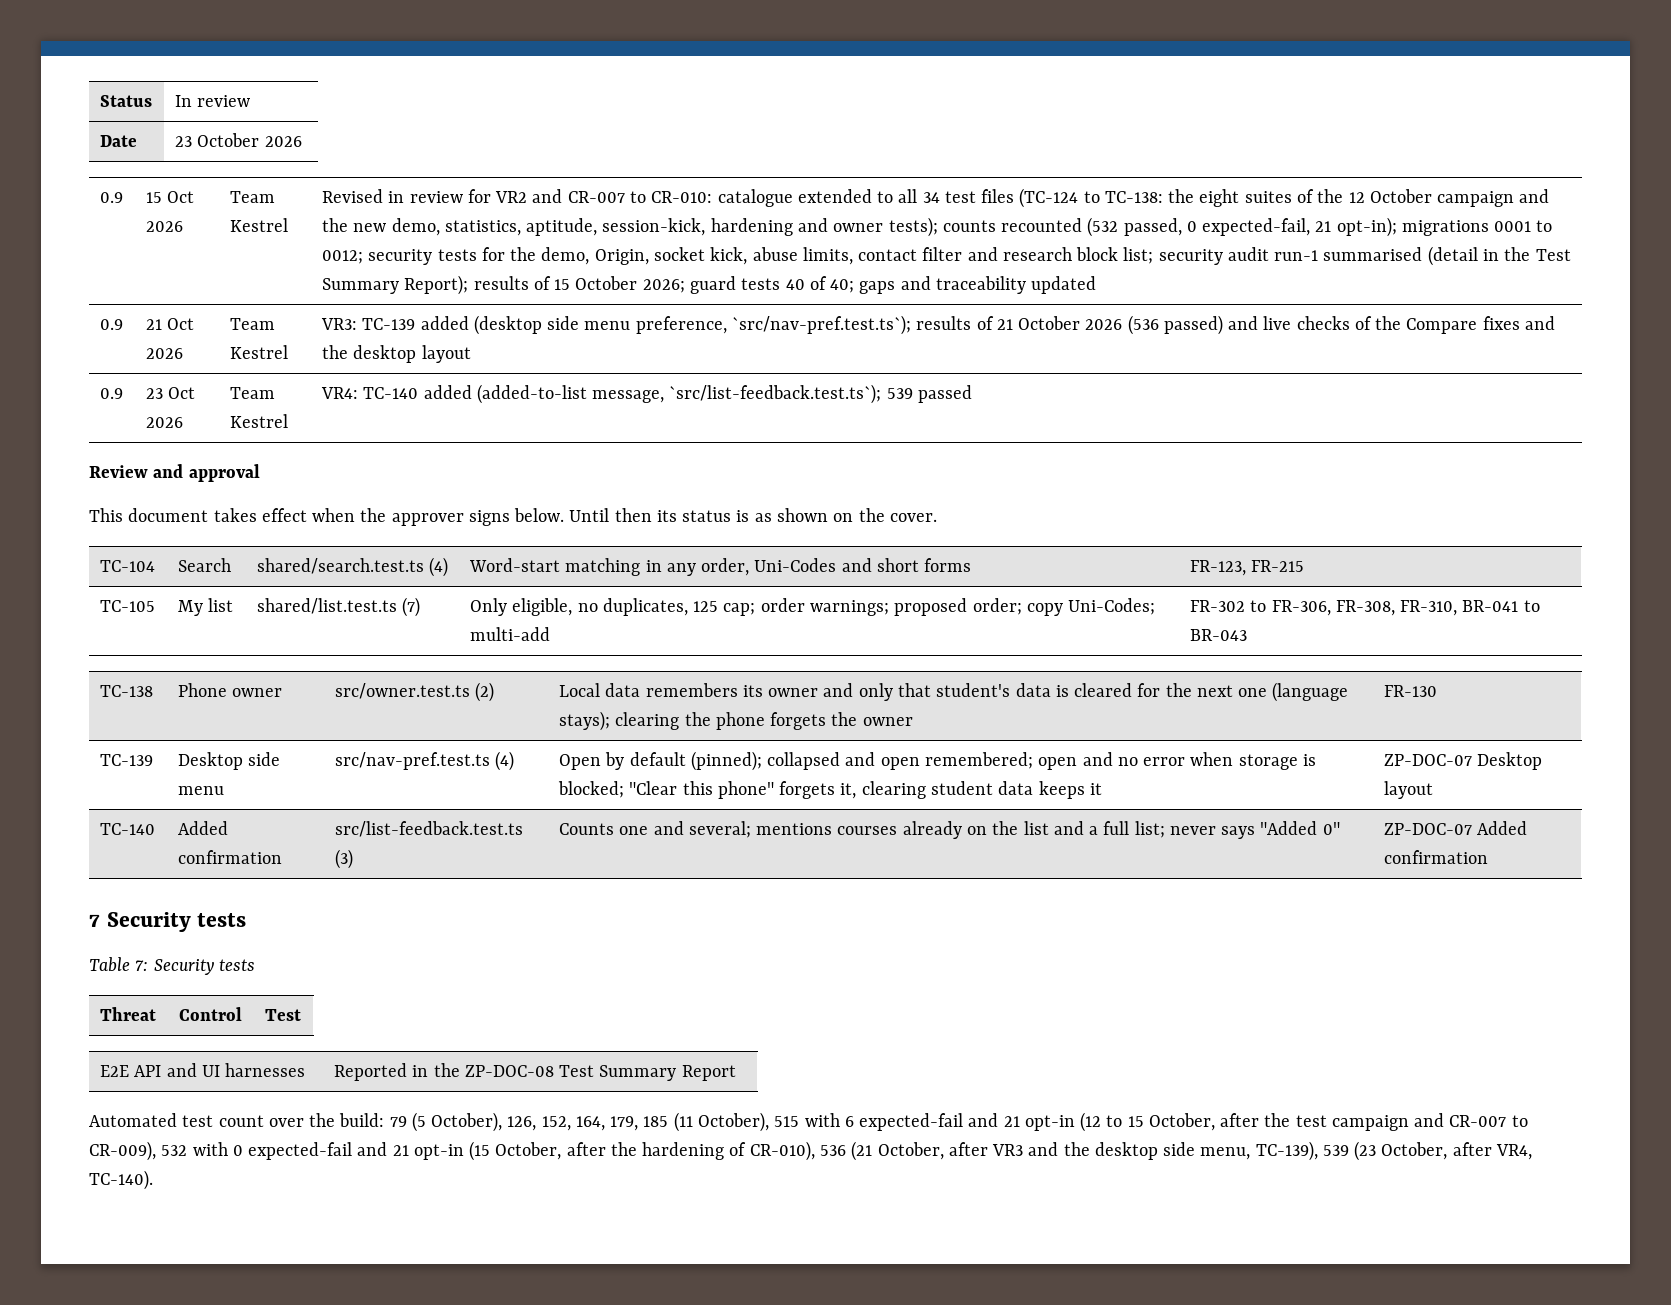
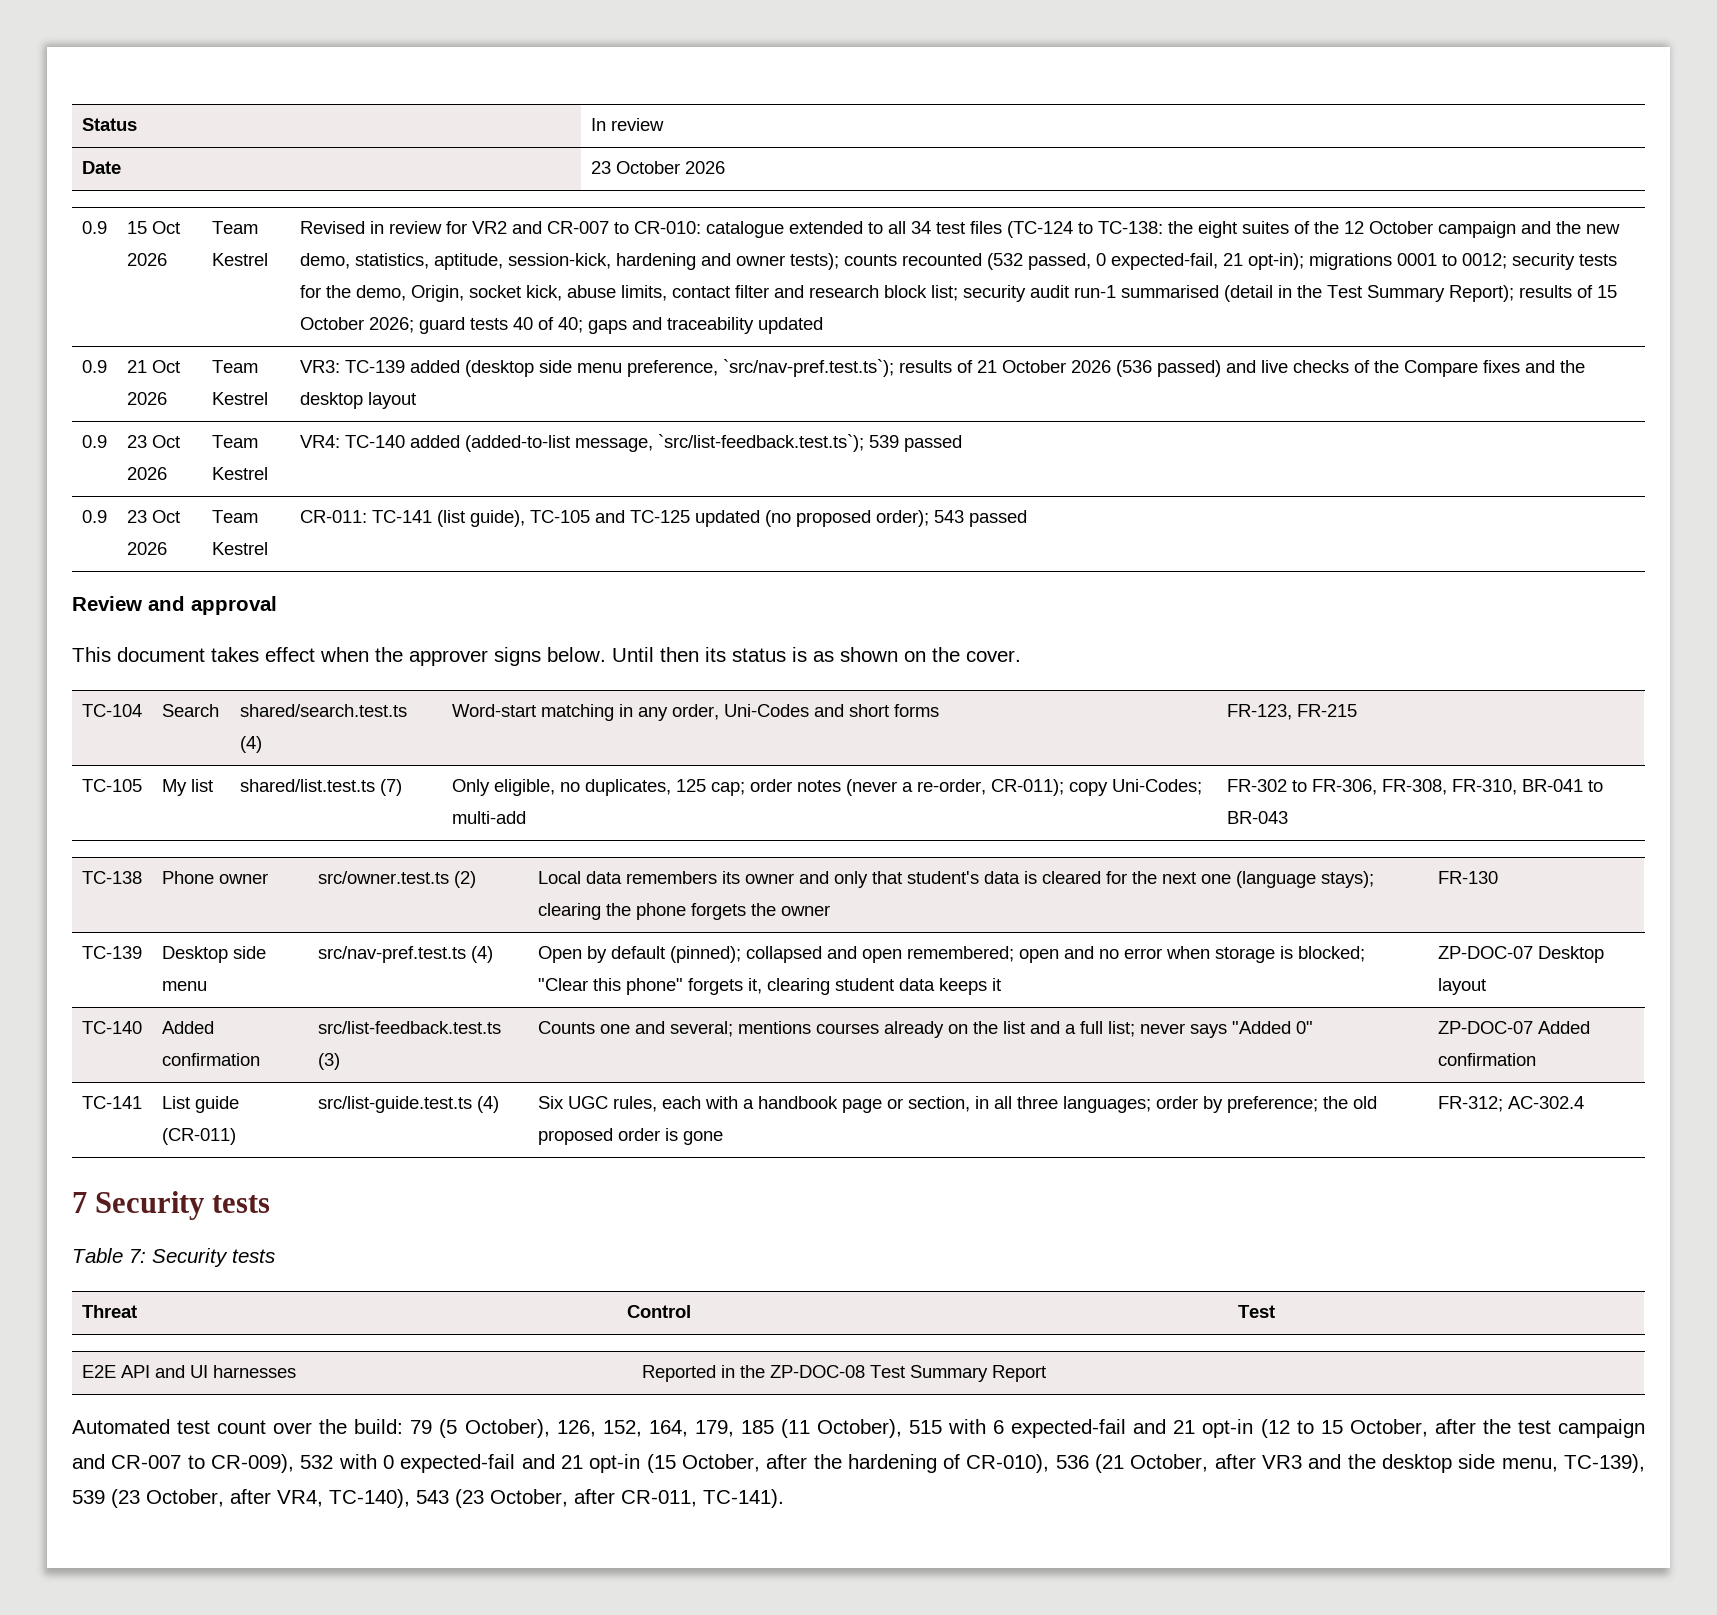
(973, 394) none -> [81,510,107,523] [126,510,180,523] [126,542,167,555] [211,510,258,523] [211,542,268,555] [299,510,1027,527] // 0.9 | 23 Oct 2026 | Team Kestrel | CR-011: TC-141 (list guide), TC-105 and TC-125 updated (no proposed order); 543 passed
[810,598,1022,616] warnings; proposed order; -> [796,779,1064,796] notes (never a re-order, CR-011);
(1489, 857) none -> [81,1096,142,1109] [161,1096,239,1113] [161,1128,236,1145] [317,1096,499,1113] [537,1096,1377,1113] [537,1128,723,1145] [1437,1096,1584,1112] // TC-141 | List guide (CR-011) | src/list-guide.test.ts (4) | Six UGC rules, each with a handbook page or section, in all three languages; order by preference; the old proposed order is gone | FR-312; AC-302.4
[89,1170,153,1190] TC-140). -> [329,1489,784,1508] TC-140), 543 (23 October, after CR-011, TC-141).

